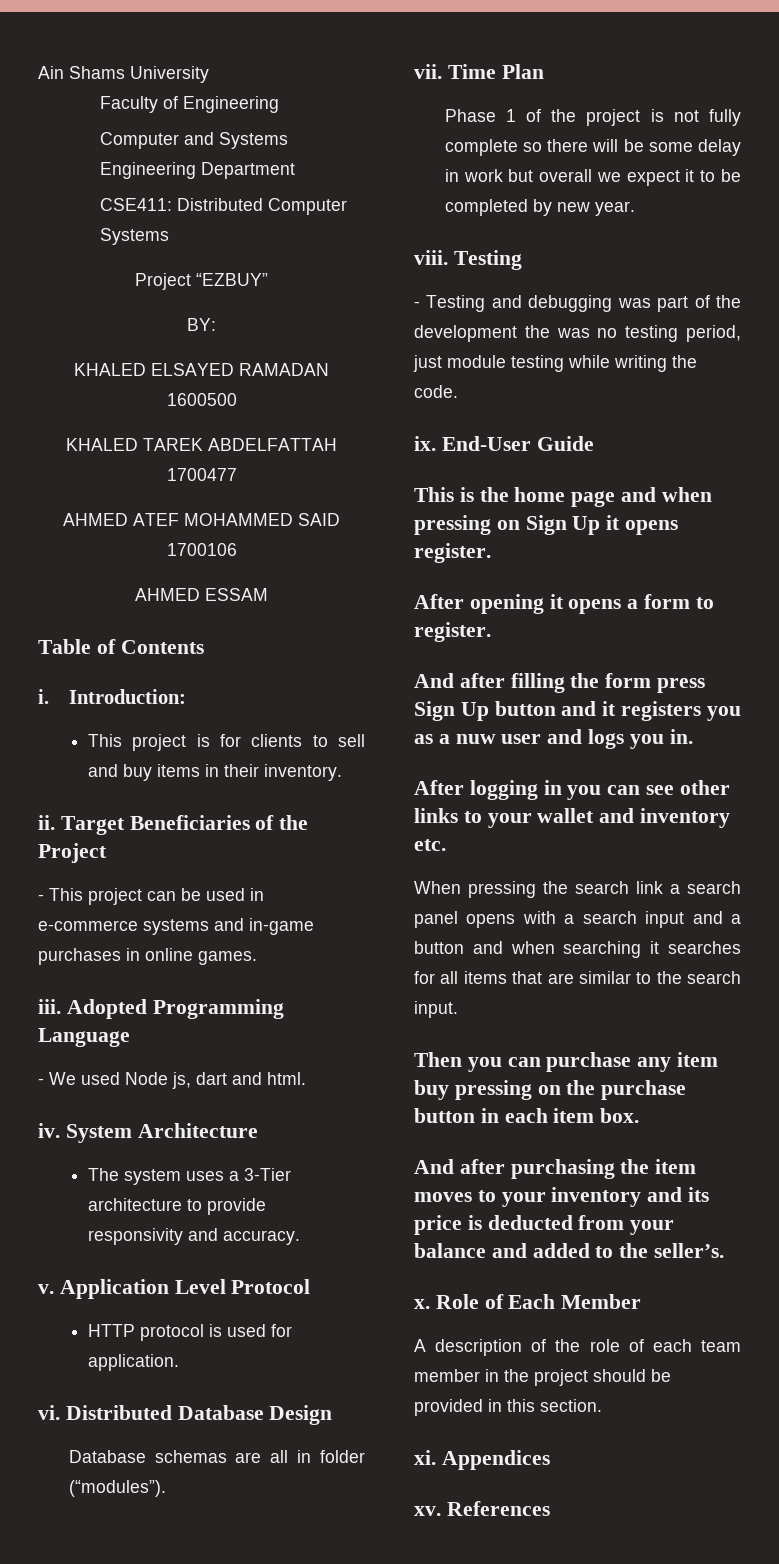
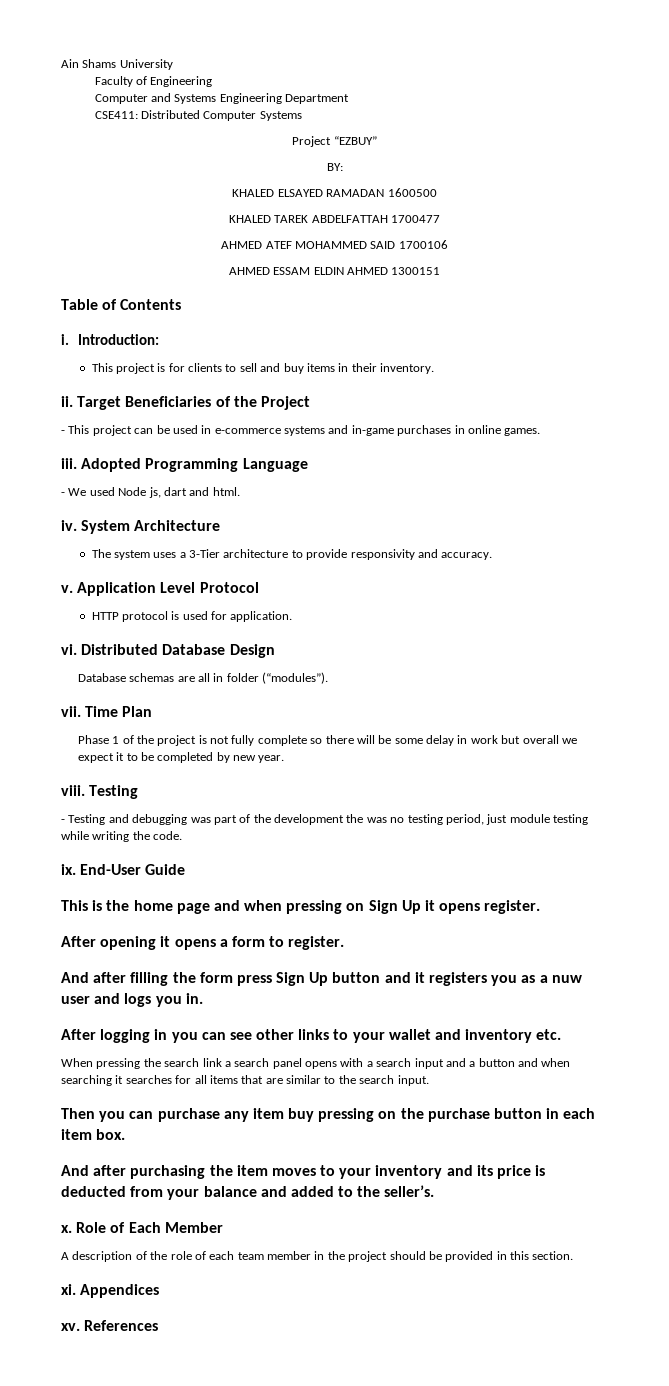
(268, 594) none -> [313,267,441,275] ELDIN AHMED 1300151

